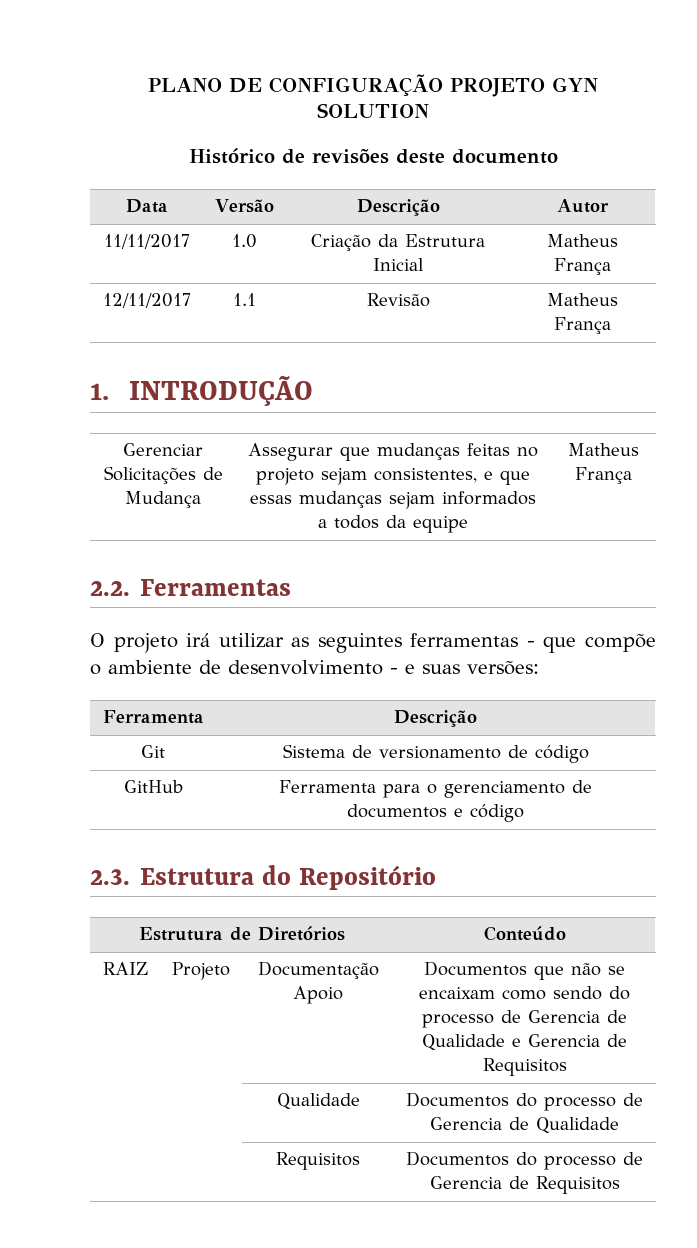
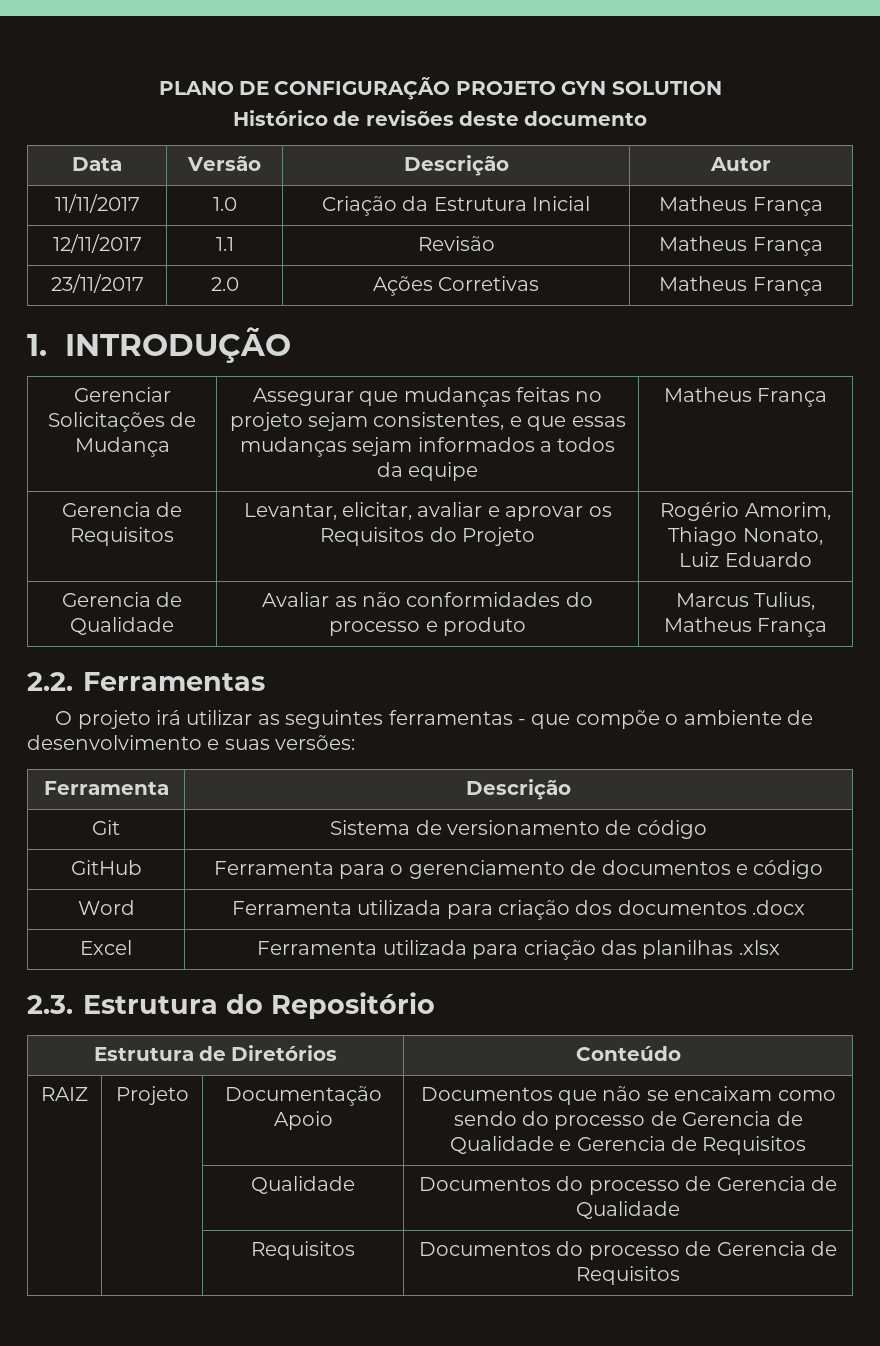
(611, 325) none -> [50,274,144,293] [210,277,239,291] [372,276,540,296] [659,276,823,296] // 23/11/2017 | 2.0 | Ações Corretivas | Matheus França
(632, 475) none -> [61,502,183,517] [70,527,174,546] [243,502,612,521] [320,527,535,546] [660,502,831,521] [668,527,823,546] [679,552,812,567] [61,592,183,607] [70,617,174,635] [262,592,593,607] [329,617,526,636] [675,592,816,610] [663,617,828,637] // Gerencia de Requisitos | Levantar, elicitar, avaliar e aprovar os Requisitos do Projeto | Rogério Amorim, Thiago Nonato, Luiz Eduardo // Gerencia de Qualidade | Avaliar as não conformidades do processo e produto | Marcus Tulius, Matheus França
[390,668,398,674] - -> (202, 742) none
(524, 813) none -> [77,900,135,915] [231,900,806,920] [80,940,132,955] [257,940,780,960] // Word | Ferramenta utilizada para criação dos documentos .docx // Excel | Ferramenta utilizada para criação das planilhas .xlsx

